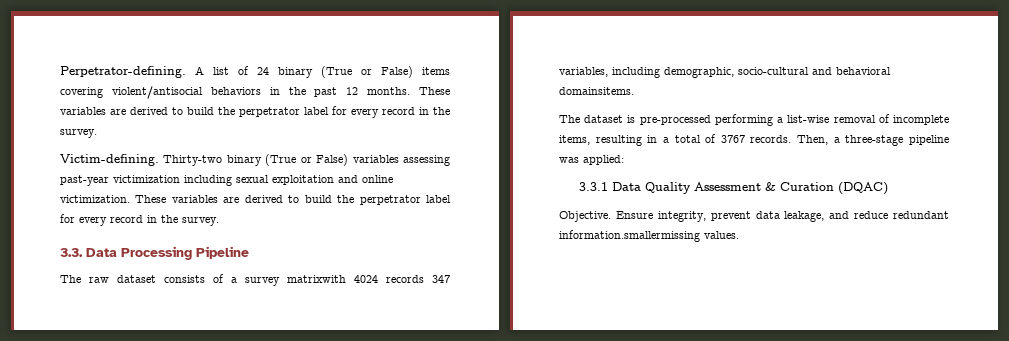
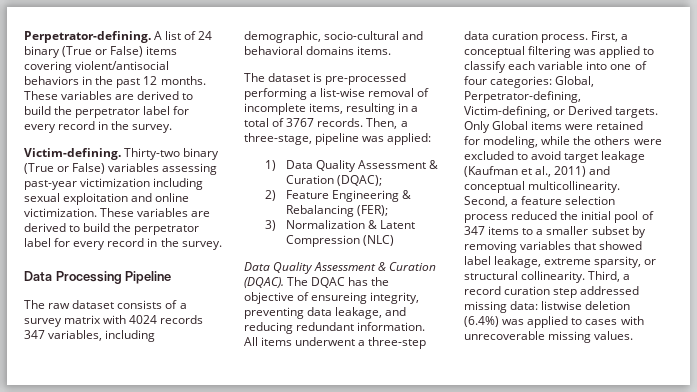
[60,248,83,257] 3.3. -> (222, 245) none
[287,275,346,283] matrixwith -> [64,315,127,324] matrix with
[559,87,634,95] domainsitems. -> [306,46,392,55] domains items.
[845,135,904,146] three-stage -> [244,133,312,145] three-stage,
[579,182,889,195] [559,211,949,222] [559,230,700,242] 3.3.1 Data Quality Assessment & Curation (DQAC) // Objective. Ensure integrity, prevent data leakage, and reduce redundant information.smallermissing -> [264,160,439,172] [285,175,383,186] [264,190,412,202] [285,205,389,217] [264,220,416,231] [285,235,395,247] [244,262,437,274] [244,277,390,288] [244,292,420,304] [244,307,407,319] [244,322,426,334] [244,337,427,349] [464,31,629,43] [464,46,655,58] [464,61,647,73] [464,76,595,88] [464,91,581,103] [464,106,659,118] [464,121,644,133] [464,136,662,148] [464,151,646,163] [464,166,611,177] [464,181,621,193] [464,196,616,207] [464,211,654,223] [464,226,646,238] [464,241,643,253] [464,256,657,268] [464,271,631,283] [464,286,640,298] [464,301,631,313] [464,316,644,328] [464,331,592,343] 1) Data Quality Assessment & Curation (DQAC); // 2) Feature Engineering & Rebalancing (FER); // 3) Normalization & Latent Compression (NLC) // Data Quality Assessment & Curation (DQAC). The DQAC has the objective of ensureing integrity, preventing data leakage, and reducing redundant information. All items underwent a three-step data curation process. First, a conceptual filtering was applied to classify each variable into one of four categories: Global, Perpetrator-defining, Victim-defining, or Derived targets. Only Global items were retained for modeling, while the others were excluded to avoid target leakage (Kaufman et al., 2011) and conceptual multicollinearity. Second, a feature selection process reduced the initial pool of 347 items to a smaller subset by removing variables that showed label leakage, extreme sparsity, or structural collinearity. Third, a record curation step addressed missing data: listwise deletion (6.4%) was applied to cases with unrecoverable missing

